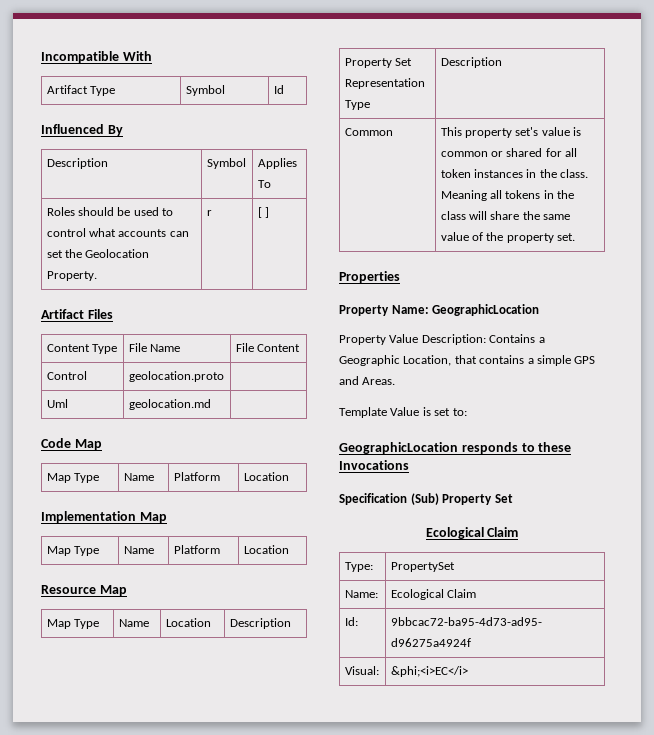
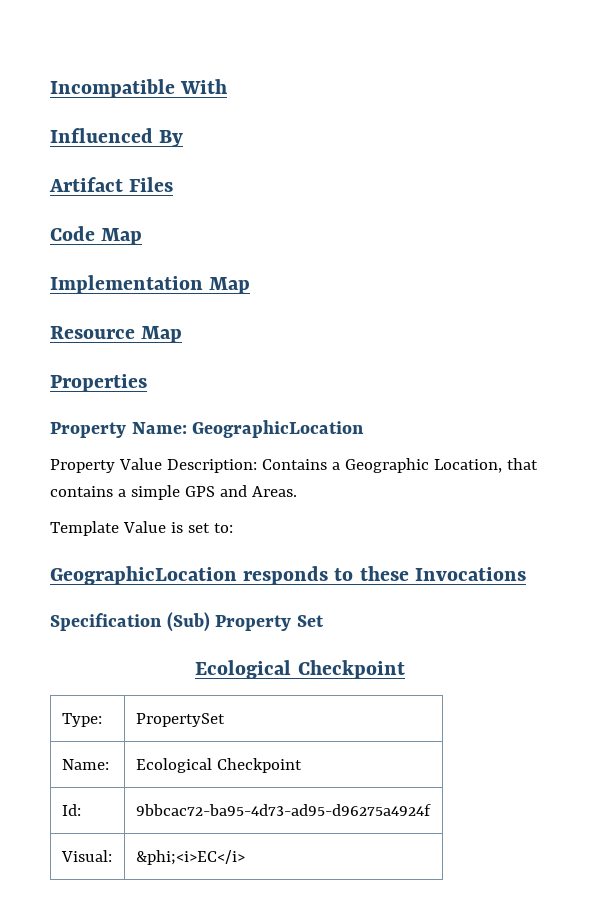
[46,85,115,96] [185,85,225,96] [273,85,284,94] [41,124,123,136] [46,158,108,169] [206,158,246,169] [257,158,297,169] [257,180,271,188] [46,207,174,216] [46,228,189,237] [46,249,150,258] [46,271,97,281] [206,210,212,216] [257,207,269,218] [41,309,113,319] [46,344,117,354] [128,343,180,352] [235,343,300,352] [46,371,87,380] [128,371,224,382] [46,399,68,408] [128,399,211,410] [41,438,102,450] [46,473,99,483] [123,473,154,481] [173,472,220,481] [243,472,289,481] [41,511,167,523] [46,546,99,556] [123,546,154,554] [173,545,220,554] [243,545,289,554] [41,585,127,596] [46,619,99,629] [118,619,149,627] [165,618,211,627] [229,618,291,629] [344,58,412,68] [344,78,425,89] [344,100,370,110] [440,57,502,68] [344,128,393,136] [440,127,582,138] [440,148,578,157] [440,169,589,178] [440,190,575,201] [440,211,571,220] [440,232,576,243] // Artifact Type | Symbol | Id // Influenced By // Description | Symbol | Applies To // Roles should be used to control what accounts can set the Geolocation Property. | r | [ ] // Artifact Files // Content Type | File Name | File Content // Control | geolocation.proto | // Uml | geolocation.md | // Code Map // Map Type | Name | Platform | Location // Implementation Map // Map Type | Name | Platform | Location // Resource Map // Map Type | Name | Location | Description // Property Set Representation Type | Description // Common | This property set's value is common or shared for all token instances in the class. Meaning all tokens in the class will share the same value of the property set. -> [50,128,184,147] [49,177,174,192] [50,226,143,245] [50,275,251,294] [50,326,183,343] // Influenced By // Artifact Files // Code Map // Implementation Map // Resource Map
[487,527,519,537] Claim -> [297,660,405,679] Checkpoint
[446,589,476,598] Claim -> [216,758,302,773] Checkpoint

